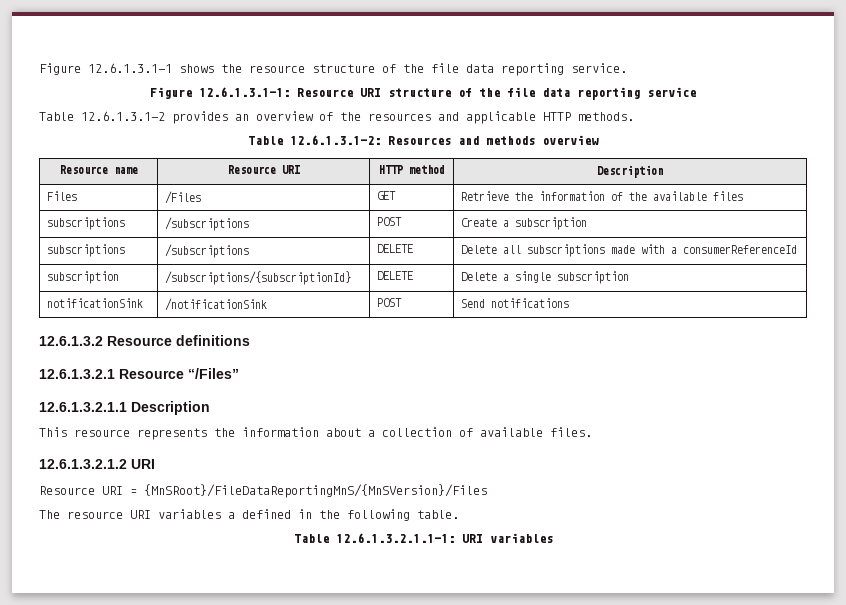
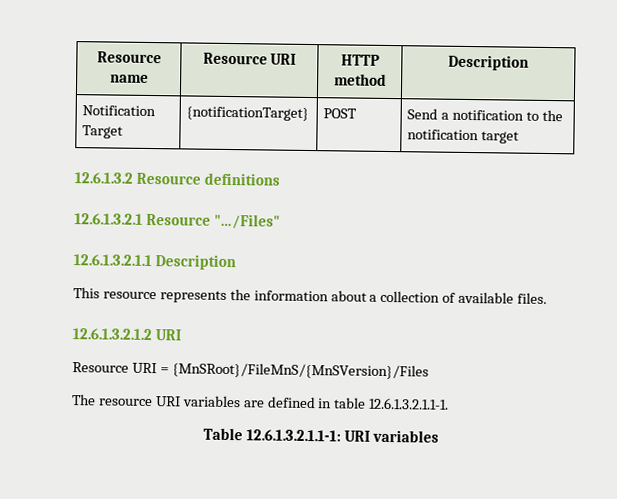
[39,63,627,76] [150,87,696,100] [39,111,634,124] [248,135,599,145] Figure 12.6.1.3.1-1 shows the resource structure of the file data reporting service. // Figure 12.6.1.3.1-1: Resource URI structure of the file data reporting service // Table 12.6.1.3.1-2 provides an overview of the resources and applicable HTTP methods. // Table 12.6.1.3.1-2: Resources and methods overview // -> (96, 57) none
[47,191,78,201] [165,191,202,204] [377,191,397,200] [461,191,744,201] [47,217,126,230] [165,217,250,231] [377,217,403,226] [461,217,588,230] [47,244,126,257] [165,244,250,258] [377,244,414,253] [461,244,798,257] [47,271,120,284] [165,271,352,285] [377,271,414,280] [461,271,630,284] [47,298,144,308] [165,298,268,311] [377,298,403,307] [461,298,570,308] Files | /Files | GET | Retrieve the information of the available files // subscriptions | /subscriptions | POST | Create a subscription // subscriptions | /subscriptions | DELETE | Delete all subscriptions made with a consumerReferenceId // subscription | /subscriptions/{subscriptionId} | DELETE | Delete a single subscription // notificationSink | /notificationSink | POST | Send notifications -> [81,105,156,117] [81,125,123,139] [185,106,309,121] [322,108,357,119] [406,108,563,122] [406,129,519,144] Notification Target | {notificationTarget} | POST | Send a notification to the notification target
[188,368,239,379] “/Files” -> [213,213,280,230] "…/Files"
[144,484,487,498] {MnSRoot}/FileDataReportingMnS/{MnSVersion}/Files -> [171,362,429,380] {MnSRoot}/FileMnS/{MnSVersion}/Files
[228,512,235,519] a -> [243,400,265,408] are
[319,509,459,521] the following table. -> [334,397,450,410] table 12.6.1.3.2.1.1-1.

